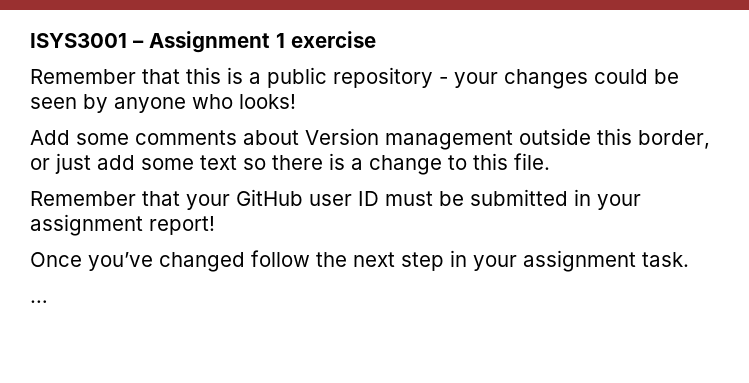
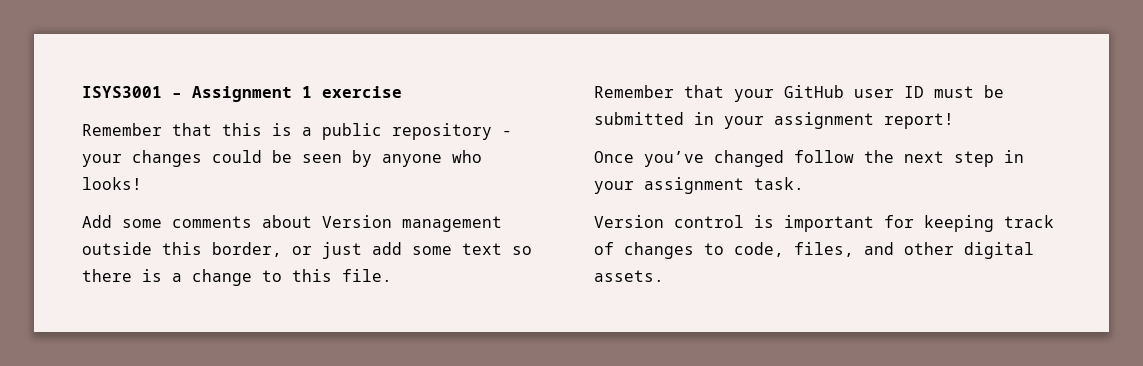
[30,300,48,303] … -> [594,215,1054,232] [594,242,1034,259] [594,270,664,282] Version control is important for keeping track of changes to code, files, and other digital assets.

